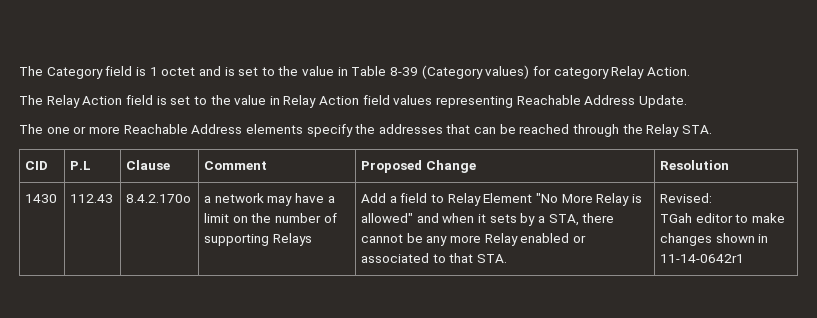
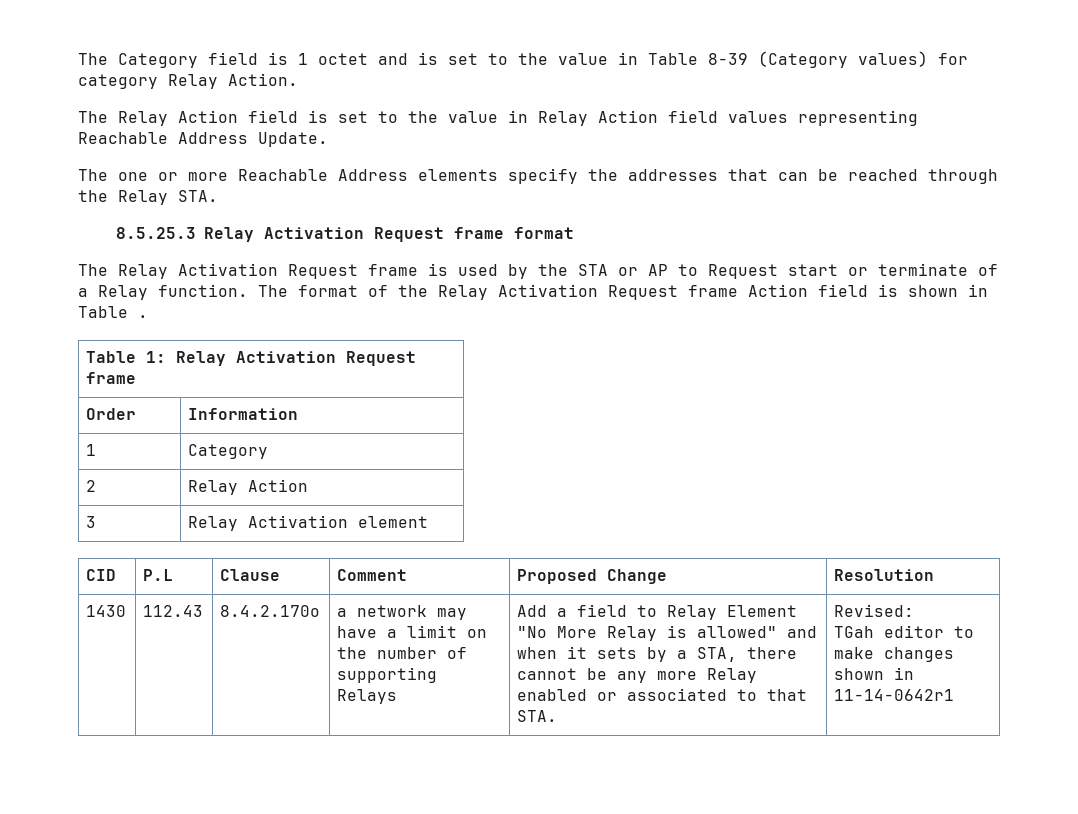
(712, 129) none -> [116,227,575,242] [78,263,998,279] [78,284,988,300] [78,306,148,318] [86,351,417,366] [86,372,137,384] [86,408,137,420] [188,408,299,420] [86,444,97,456] [188,444,269,459] [86,480,97,492] [188,479,309,495] [86,516,97,528] [188,515,429,531] // 8.5.25.3 Relay Activation Request frame format // The Relay Activation Request frame is used by the STA or AP to Request start or terminate of a Relay function. The format of the Relay Activation Request frame Action field is shown in Table . // Table 1: Relay Activation Request frame // Order | Information // 1 | Category // 2 | Relay Action // 3 | Relay Activation element

